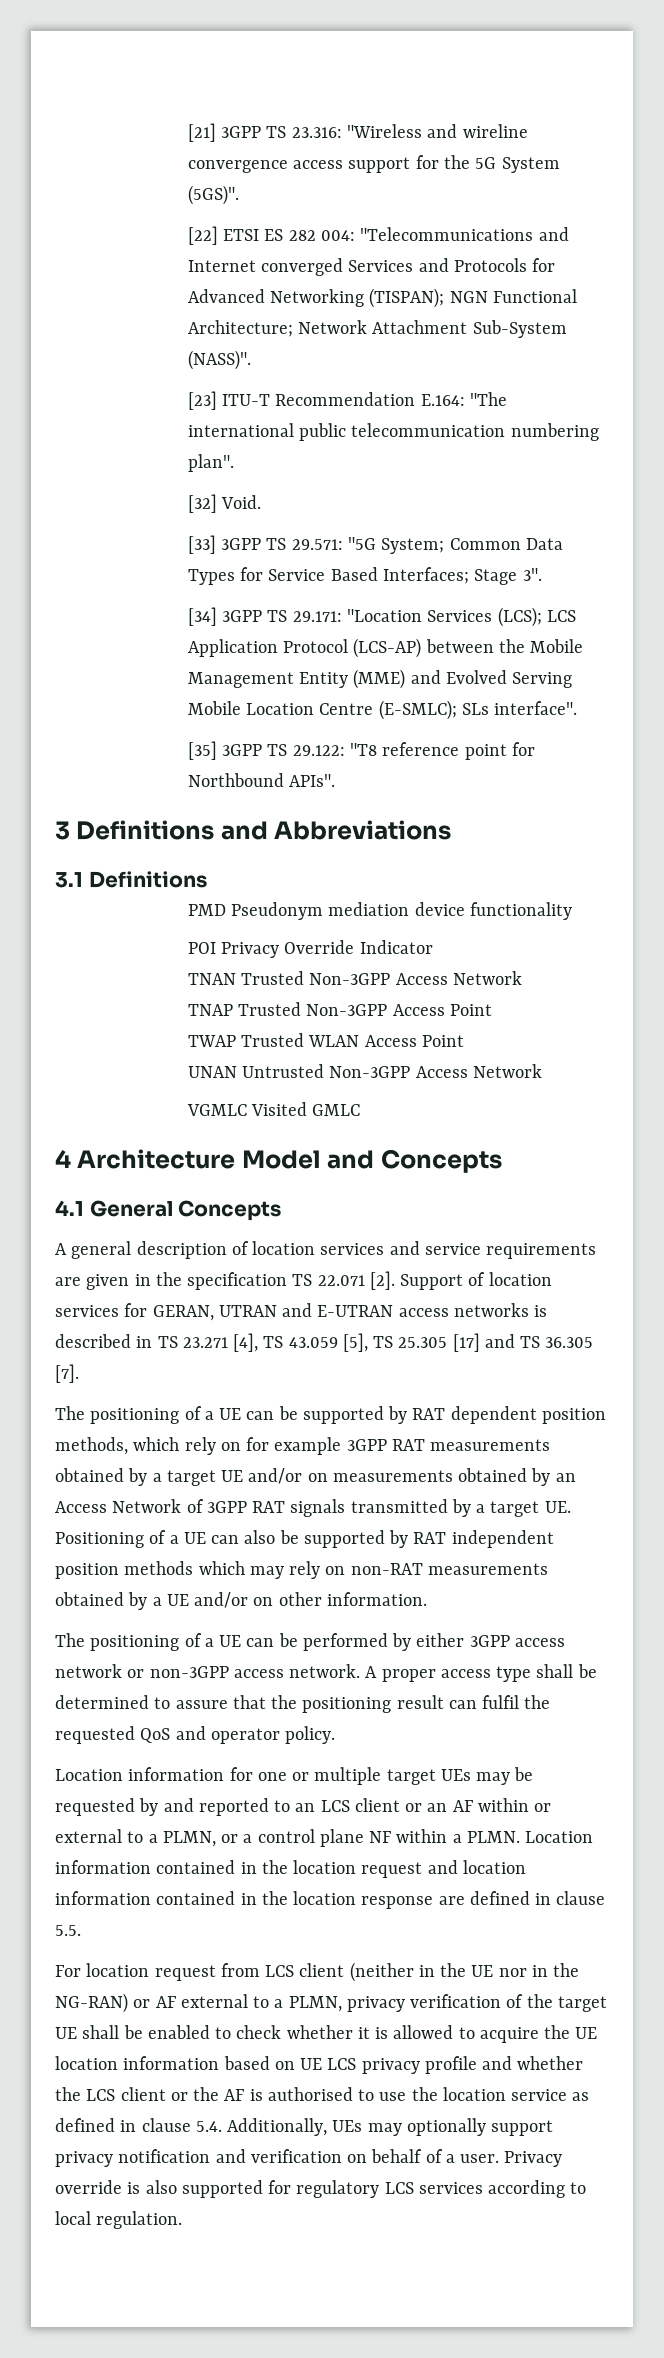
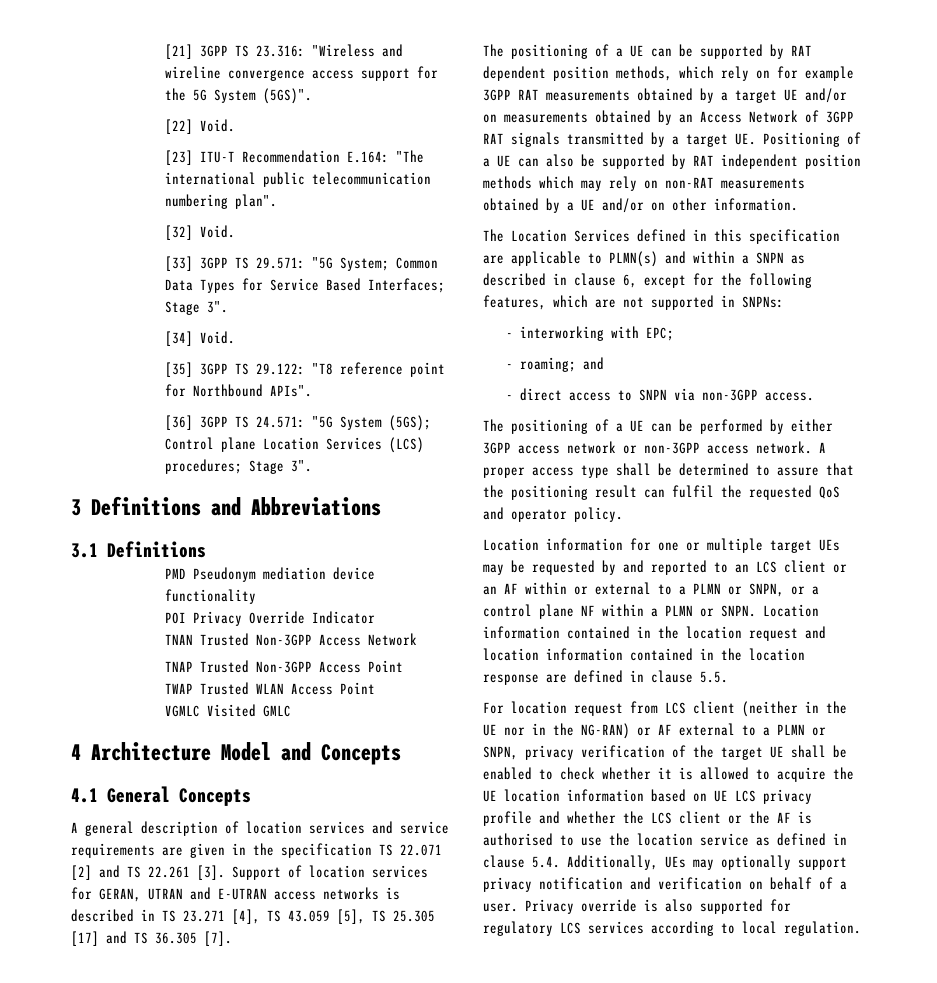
[223,227,569,241] [187,258,556,276] [187,288,578,308] [187,320,567,338] [187,350,251,370] ETSI ES 282 004: "Telecommunications and Internet converged Services and Protocols for Advanced Networking (TISPAN); NGN Functional Architecture; Network Attachment Sub-System (NASS)". -> [199,119,235,132] Void.
[222,607,576,627] [187,638,584,658] [187,669,573,689] [187,700,578,720] 3GPP TS 29.171: "Location Services (LCS); LCS Application Protocol (LCS-AP) between the Mobile Management Entity (MME) and Evolved Serving Mobile Location Centre (E-SMLC); SLs interface". -> [199,331,235,344] Void.
(336, 780) none -> [164,415,431,431] [164,437,424,453] [164,459,312,474] // [36] 3GPP TS 24.571: "5G System (5GS); Control plane Location Services (LCS) procedures; Stage 3".
[187,1064,543,1078] // UNAN Untrusted Non-3GPP Access Network -> (375, 688) none
[369,1271,395,1290] [2]. -> [71,865,225,880] [2] and TS 22.261 [3].
(427, 1599) none -> [483,229,840,244] [483,251,805,267] [483,273,812,288] [483,295,784,310] [506,326,675,341] [506,357,605,372] [506,388,815,401] // The Location Services defined in this specification are applicable to PLMN(s) and within a SNPN as described in clause 6, except for the following features, which are not supported in SNPNs: // - interworking with EPC; // - roaming; and // - direct access to SNPN via non-3GPP access.
[162,1831,216,1847] PLMN, -> [693,583,784,597] PLMN or SNPN,
[466,1831,520,1843] PLMN. -> [665,605,756,617] PLMN or SNPN.
[288,1996,342,2012] PLMN, -> [777,724,826,736] [483,746,518,760] PLMN or SNPN,

